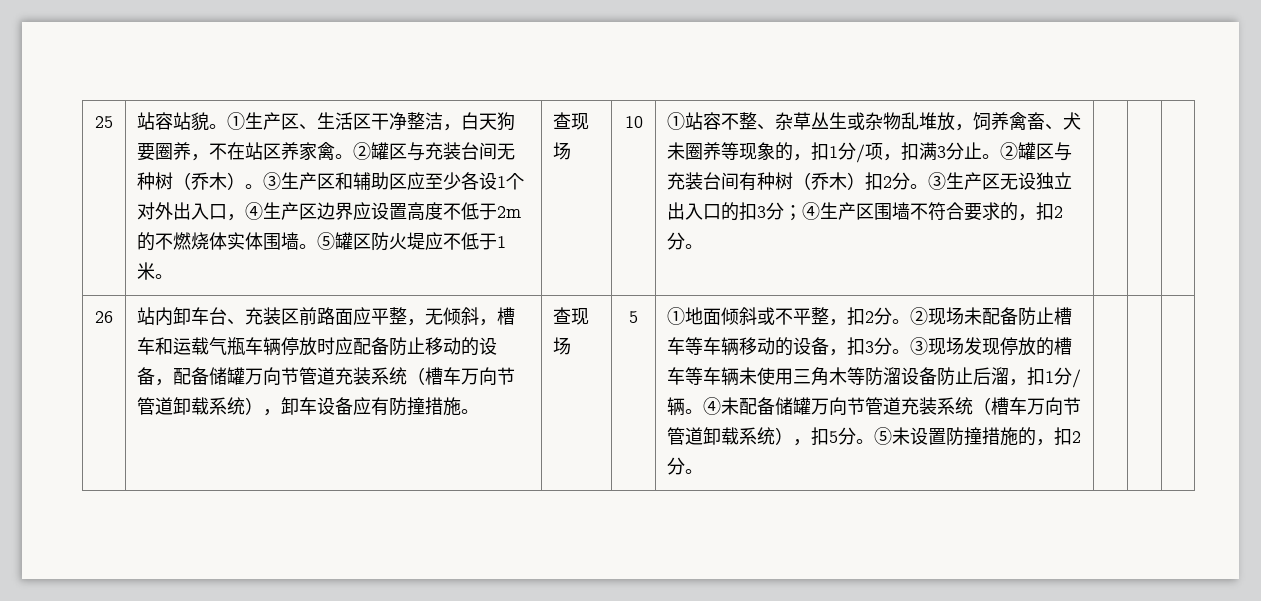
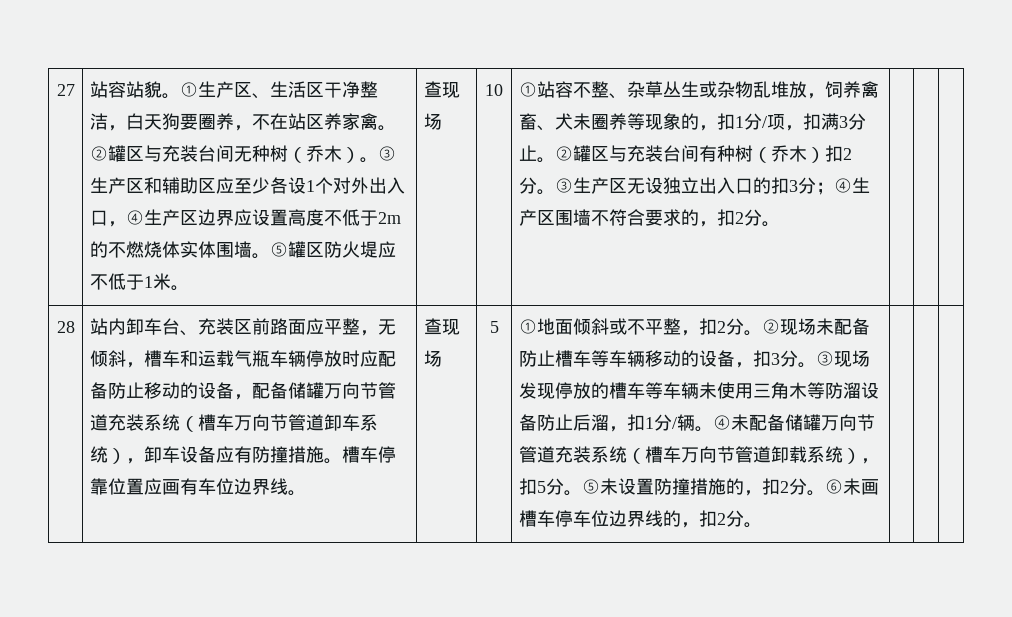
[95,116,113,128] 25 -> [56,84,75,96] 27
[95,311,113,323] 26 -> [56,321,75,333] 28
[191,397,210,415] 载 -> [341,414,360,431] 车
(480, 411) none -> [341,446,396,463] [89,478,306,496] 槽车停靠位置应画有车位边界线。
(704, 471) none -> [824,478,879,495] [518,510,762,528] ⑥未画槽车停车位边界线的，扣2分。

